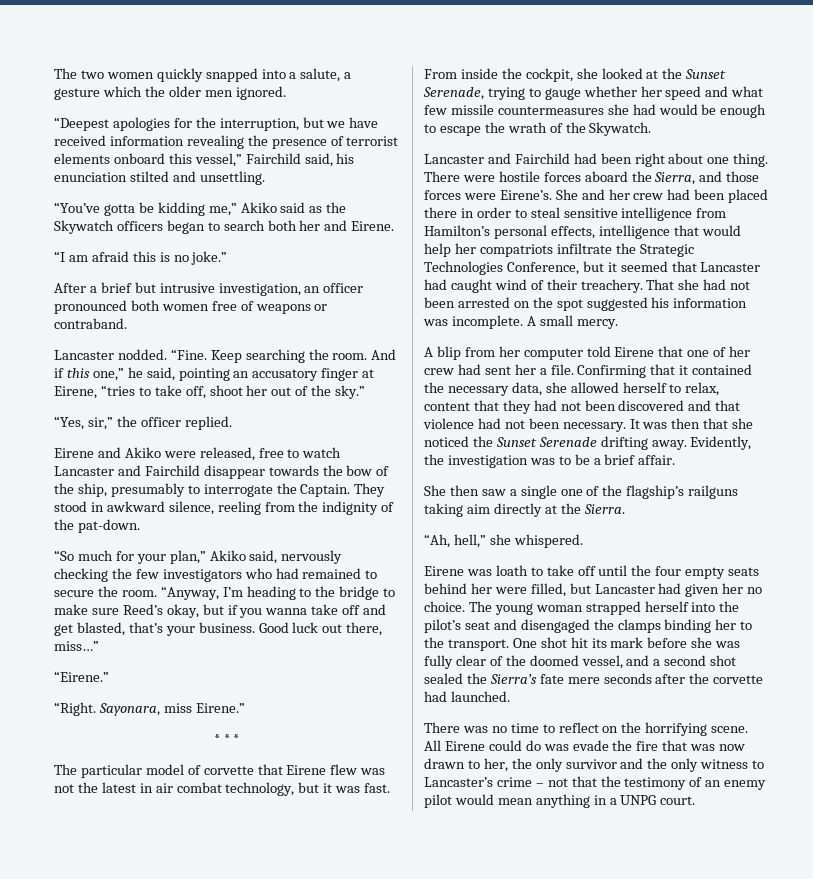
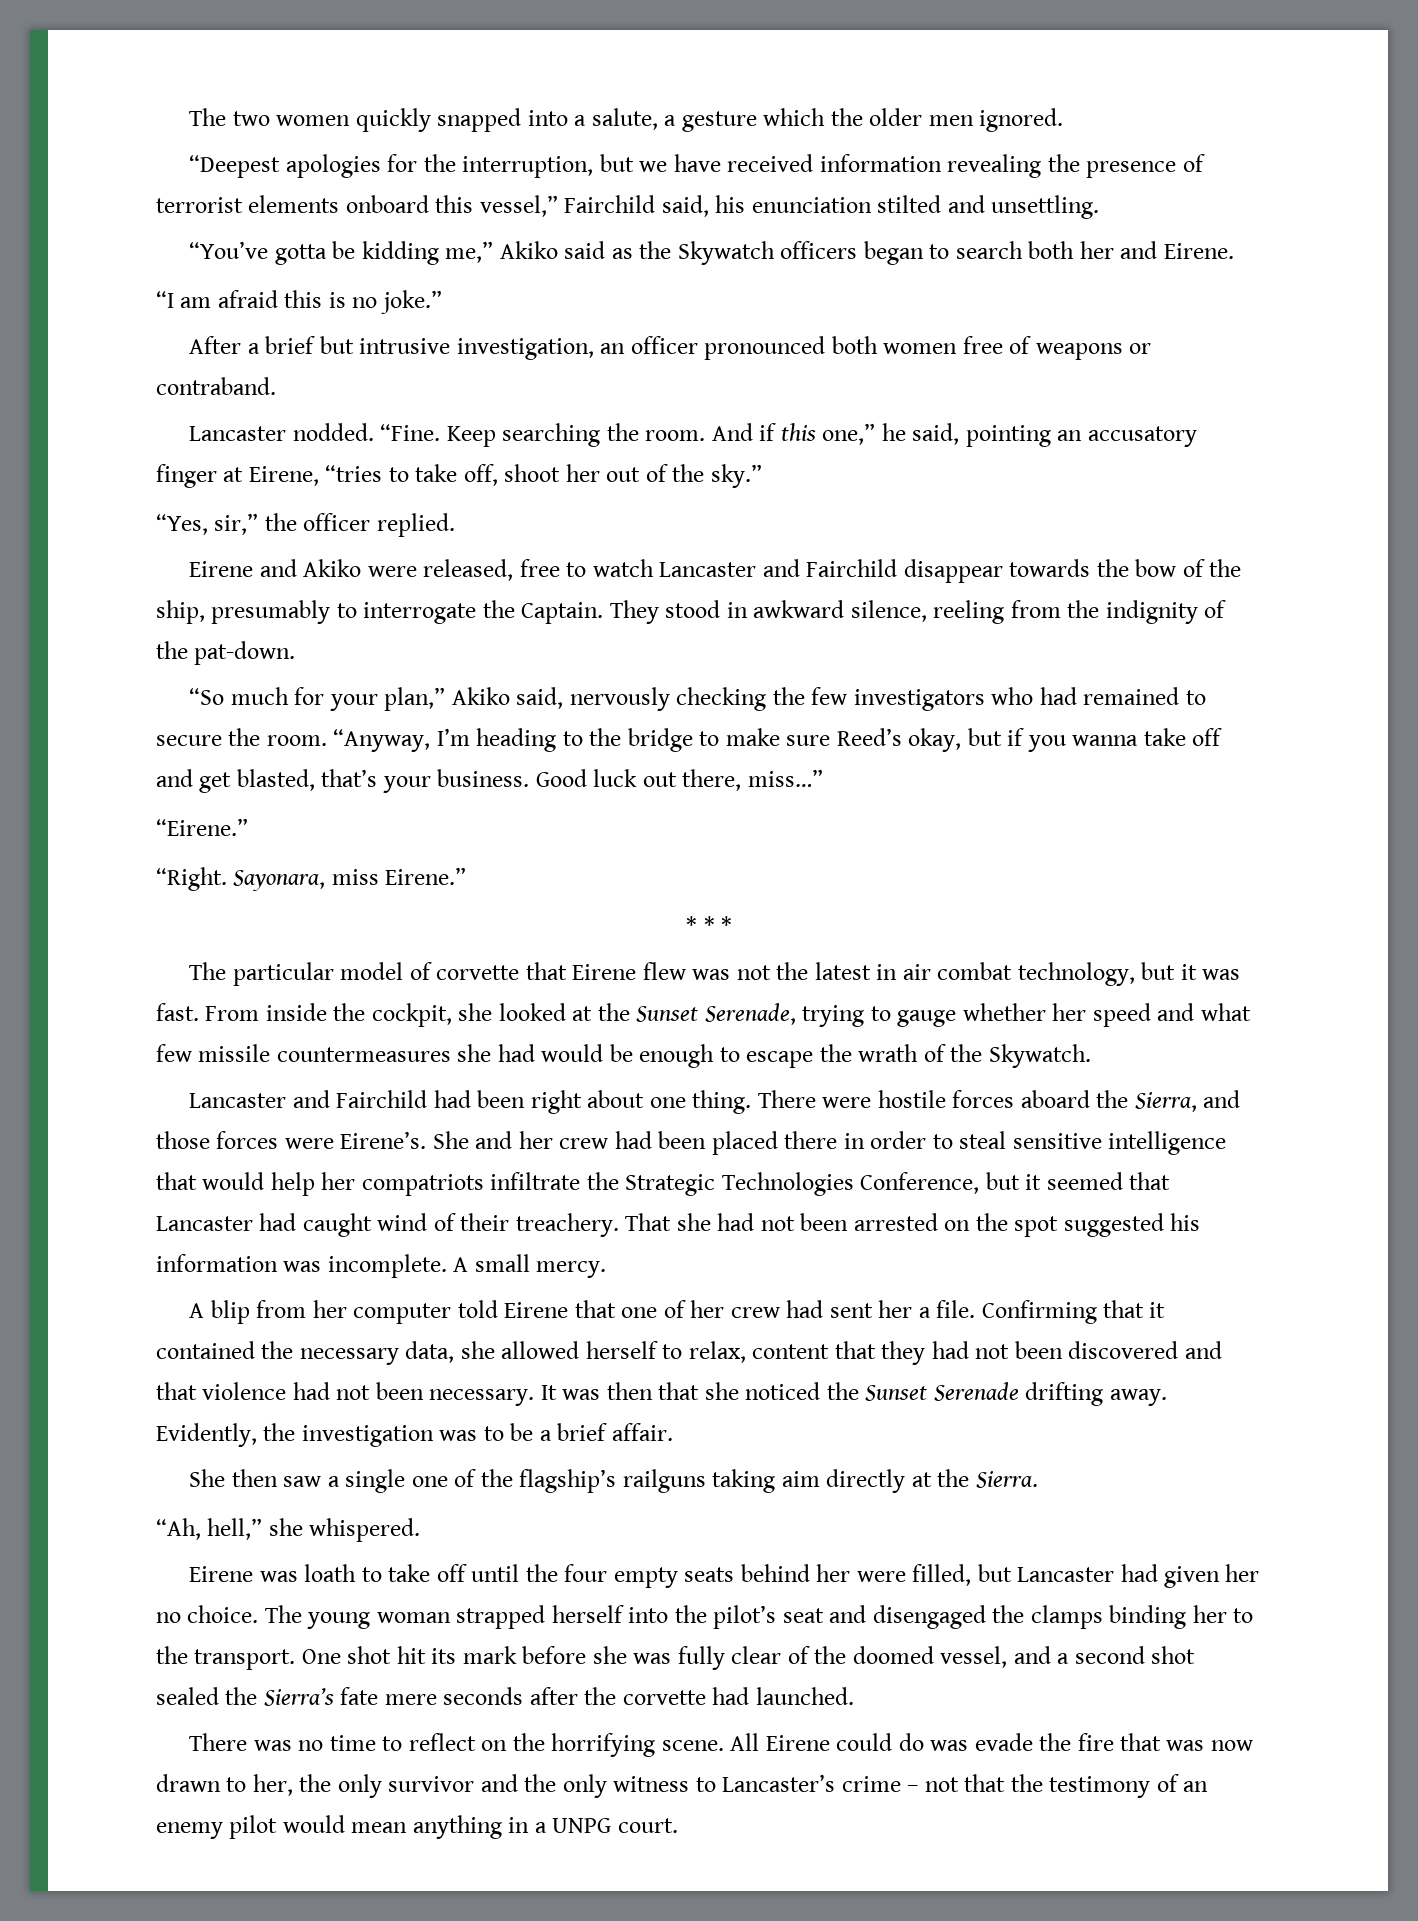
[696,208,727,218] [424,225,670,239] from Hamilton’s personal effects, intelligence -> (1227, 1143) none

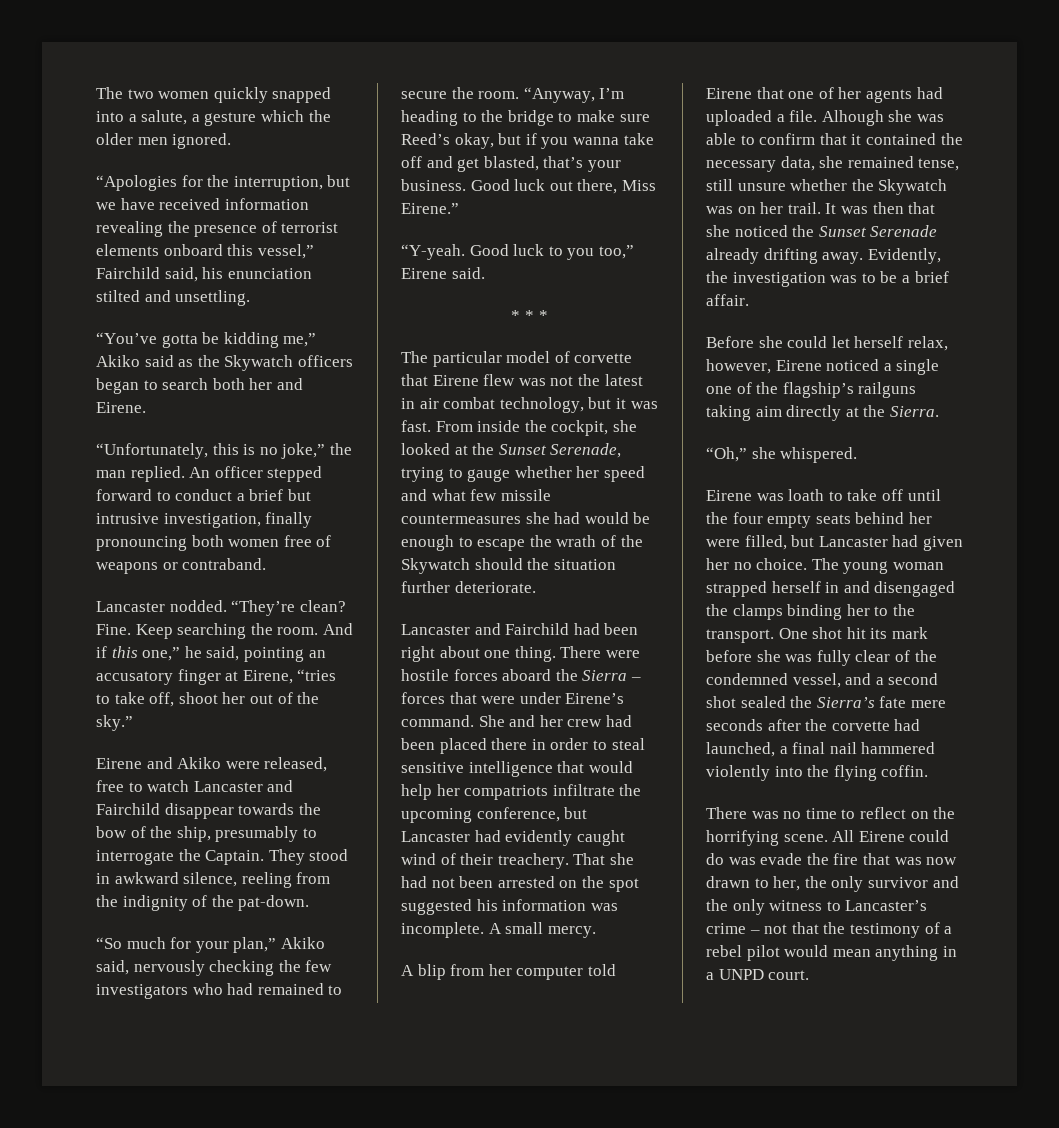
[189,154,381,178] “Deepest apologies -> [96,175,177,191] “Apologies
[156,290,442,314] [189,336,242,354] “I am afraid this is no joke.” // After -> [96,443,352,459] [96,466,323,482] [96,489,233,501] “Unfortunately, this is no joke,” the man replied. An officer stepped forward to conduct
[600,336,826,360] an officer pronounced -> [265,512,313,528] [96,536,187,551] finally pronouncing
[380,424,441,441] “Fine. -> [231,600,346,616] [96,624,131,635] “They’re clean? Fine.
[156,513,455,537] // “Yes, sir,” the officer replied. -> (133, 723) none
[747,769,823,787] [156,818,248,836] [156,867,467,891] miss…” // “Eirene.” // “Right. Sayonara, miss Eirene.” -> [621,180,656,191] [401,203,459,214] [401,244,634,260] [401,267,485,279] Miss Eirene.” // “Y-yeah. Good luck to you too,” Eirene said.
[988,1044,1091,1068] Skywatch. -> [401,558,616,574] [401,581,536,593] Skywatch should the situation further deteriorate.
[1134,1090,1241,1112] [156,1131,427,1149] Sierra, and those forces were Eirene’s. -> [582,670,641,681] [401,692,625,704] [401,715,474,727] Sierra – forces that were under Eirene’s command.
[625,1172,1171,1196] [156,1213,297,1231] Strategic Technologies Conference, but it seemed that Lancaster had -> [401,807,588,823] [401,830,573,846] upcoming conference, but Lancaster had evidently
[730,1300,1097,1324] crew had sent her a file. Confirming -> [865,87,943,103] [706,110,944,126] [706,133,816,145] agents had uploaded a file. Alhough she was able to confirm
[501,1341,1222,1365] [156,1382,535,1406] allowed herself to relax, content that they had not been discovered and that violence had not been necessary. -> [847,156,960,171] [706,179,948,195] [706,202,821,214] remained tense, still unsure whether the Skywatch was on her trail.
(1019, 1391) none -> [706,248,759,264] already
[189,1469,322,1487] She then saw -> [706,336,948,351] [706,359,880,374] Before she could let herself relax, however, Eirene noticed
[156,1518,263,1540] “Ah, hell,” -> [706,447,747,462] “Oh,”
[628,1605,824,1629] into the pilot’s seat -> [825,582,840,593] in
[852,1646,934,1664] doomed -> [706,673,788,685] condemned
[755,1687,854,1705] launched. -> [706,742,936,757] [706,765,929,781] launched, a final nail hammered violently into the flying coffin.
[1183,1781,1209,1792] [156,1822,223,1839] an enemy -> [944,926,953,934] [706,945,742,957] a rebel
[552,1818,612,1833] UNPG -> [718,969,764,980] UNPD

